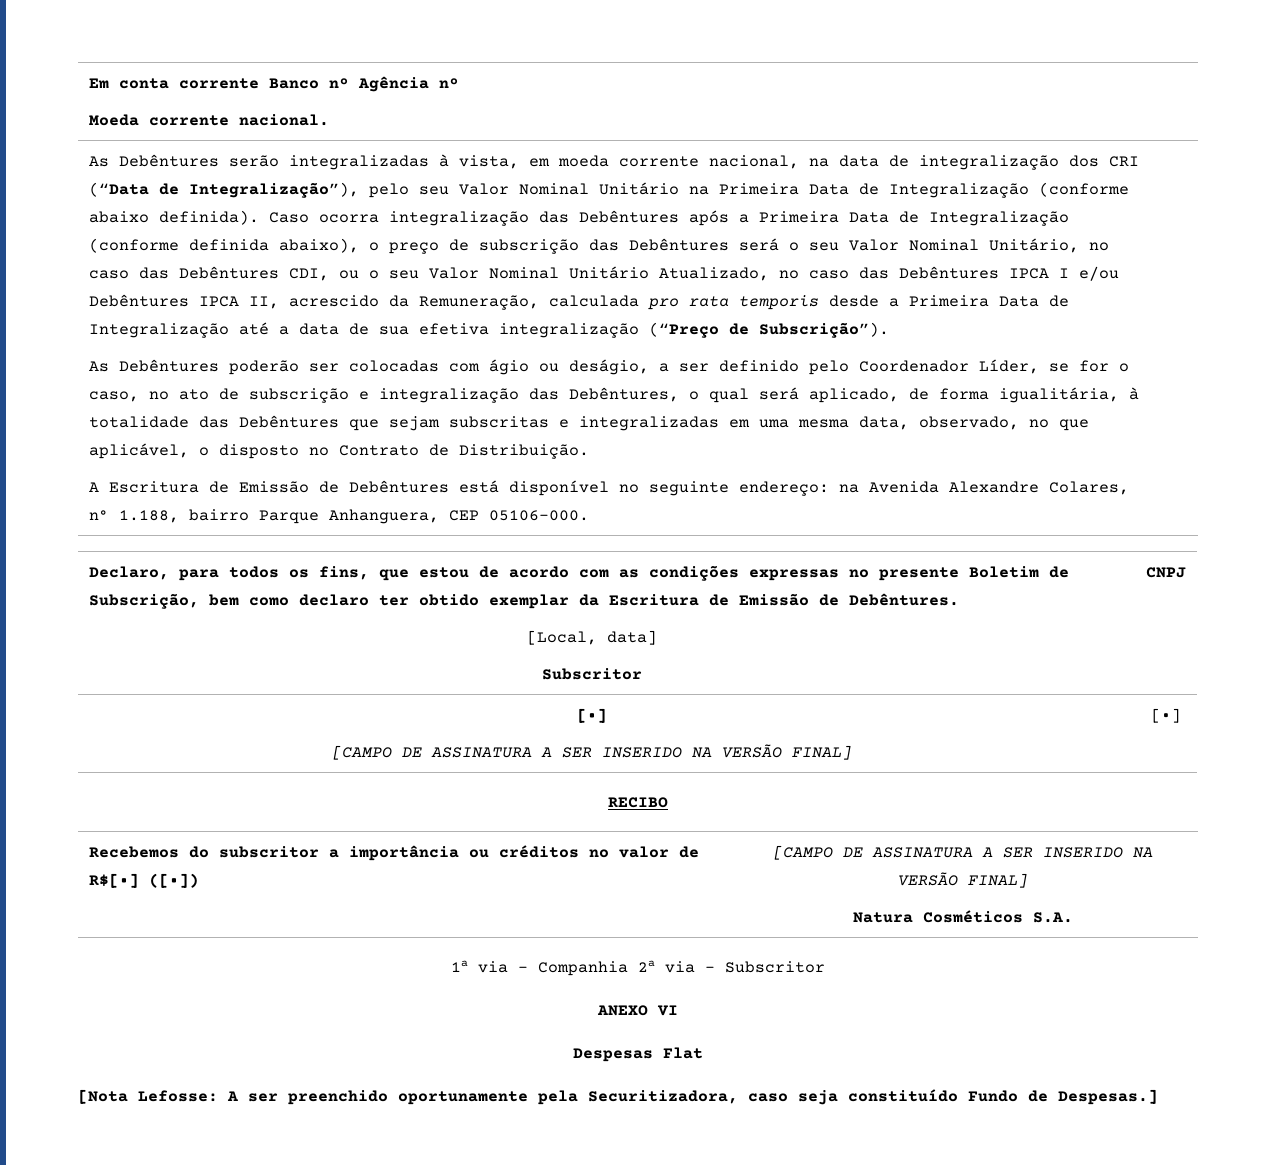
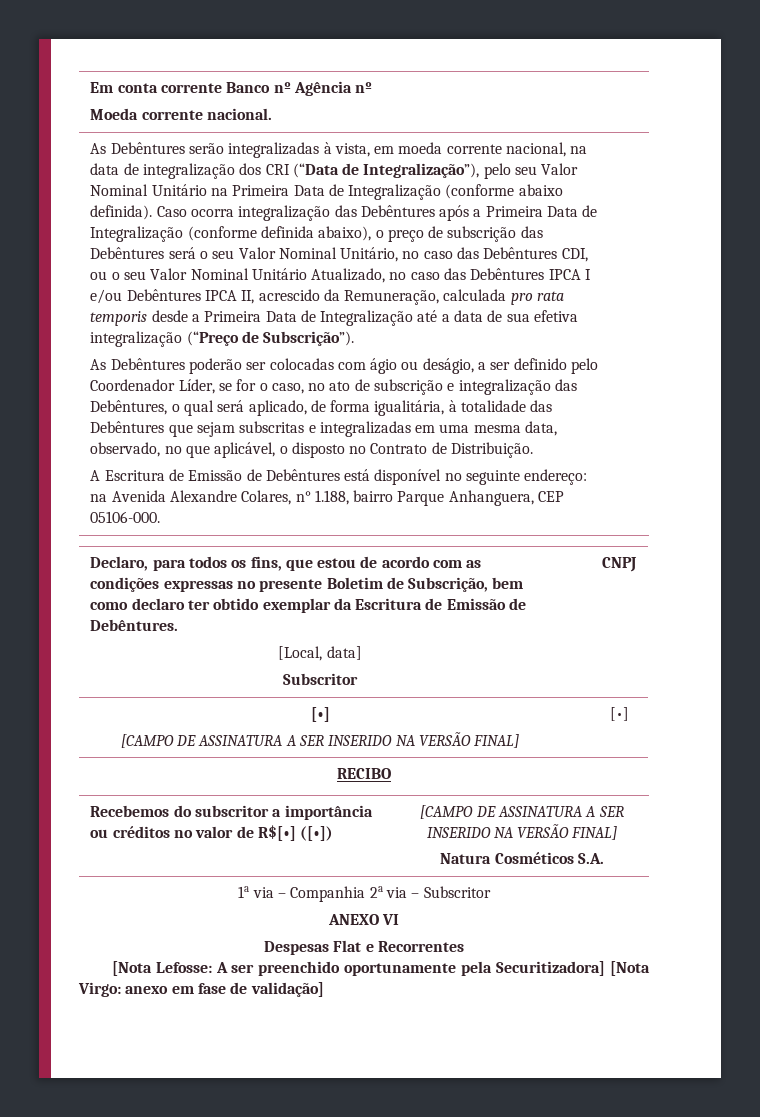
(703, 1053) none -> [365,941,464,952] e Recorrentes
[588,1089,1158,1105] Securitizadora, caso seja constituído Fundo de Despesas.] -> [496,961,650,976] [78,982,324,997] Securitizadora] [Nota Virgo: anexo em fase de validação]

